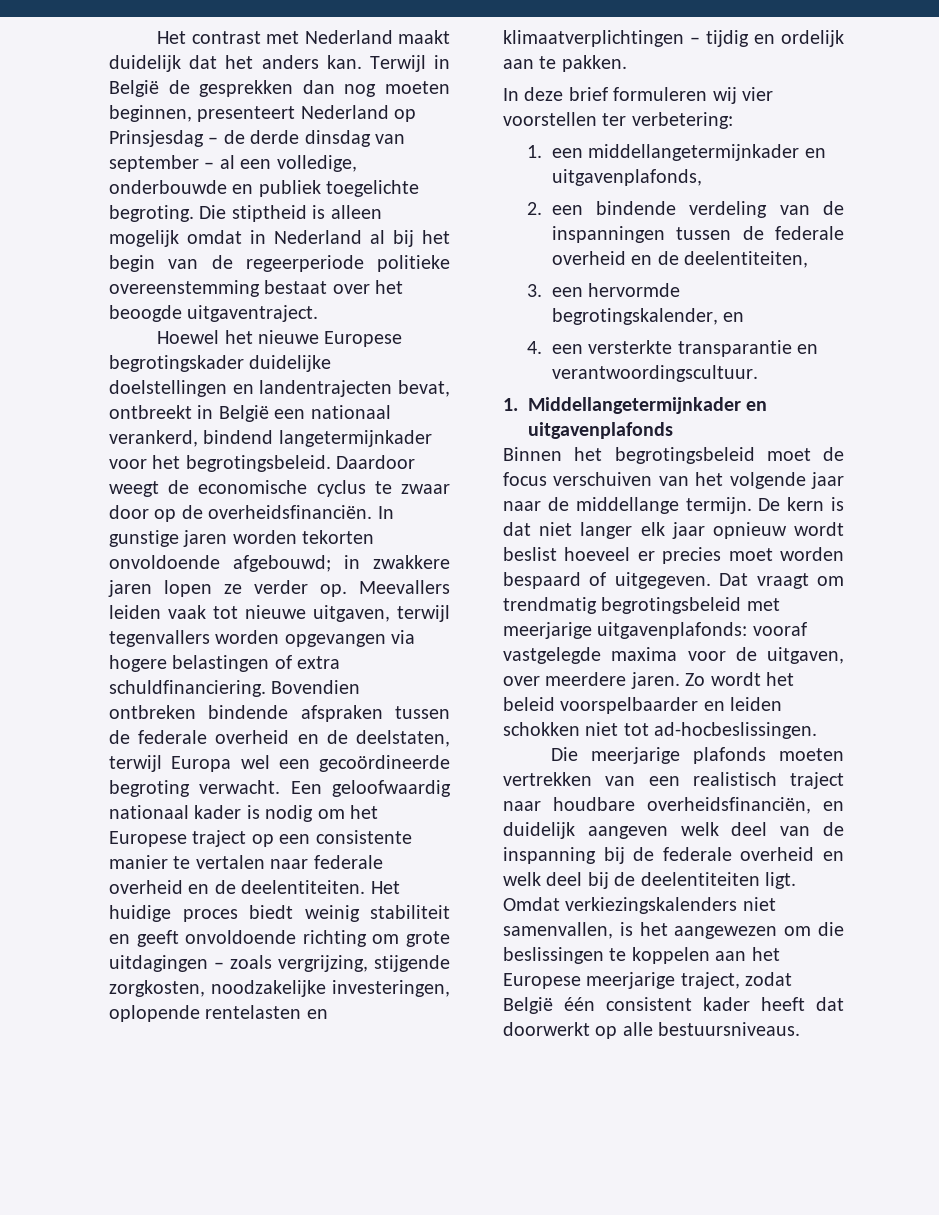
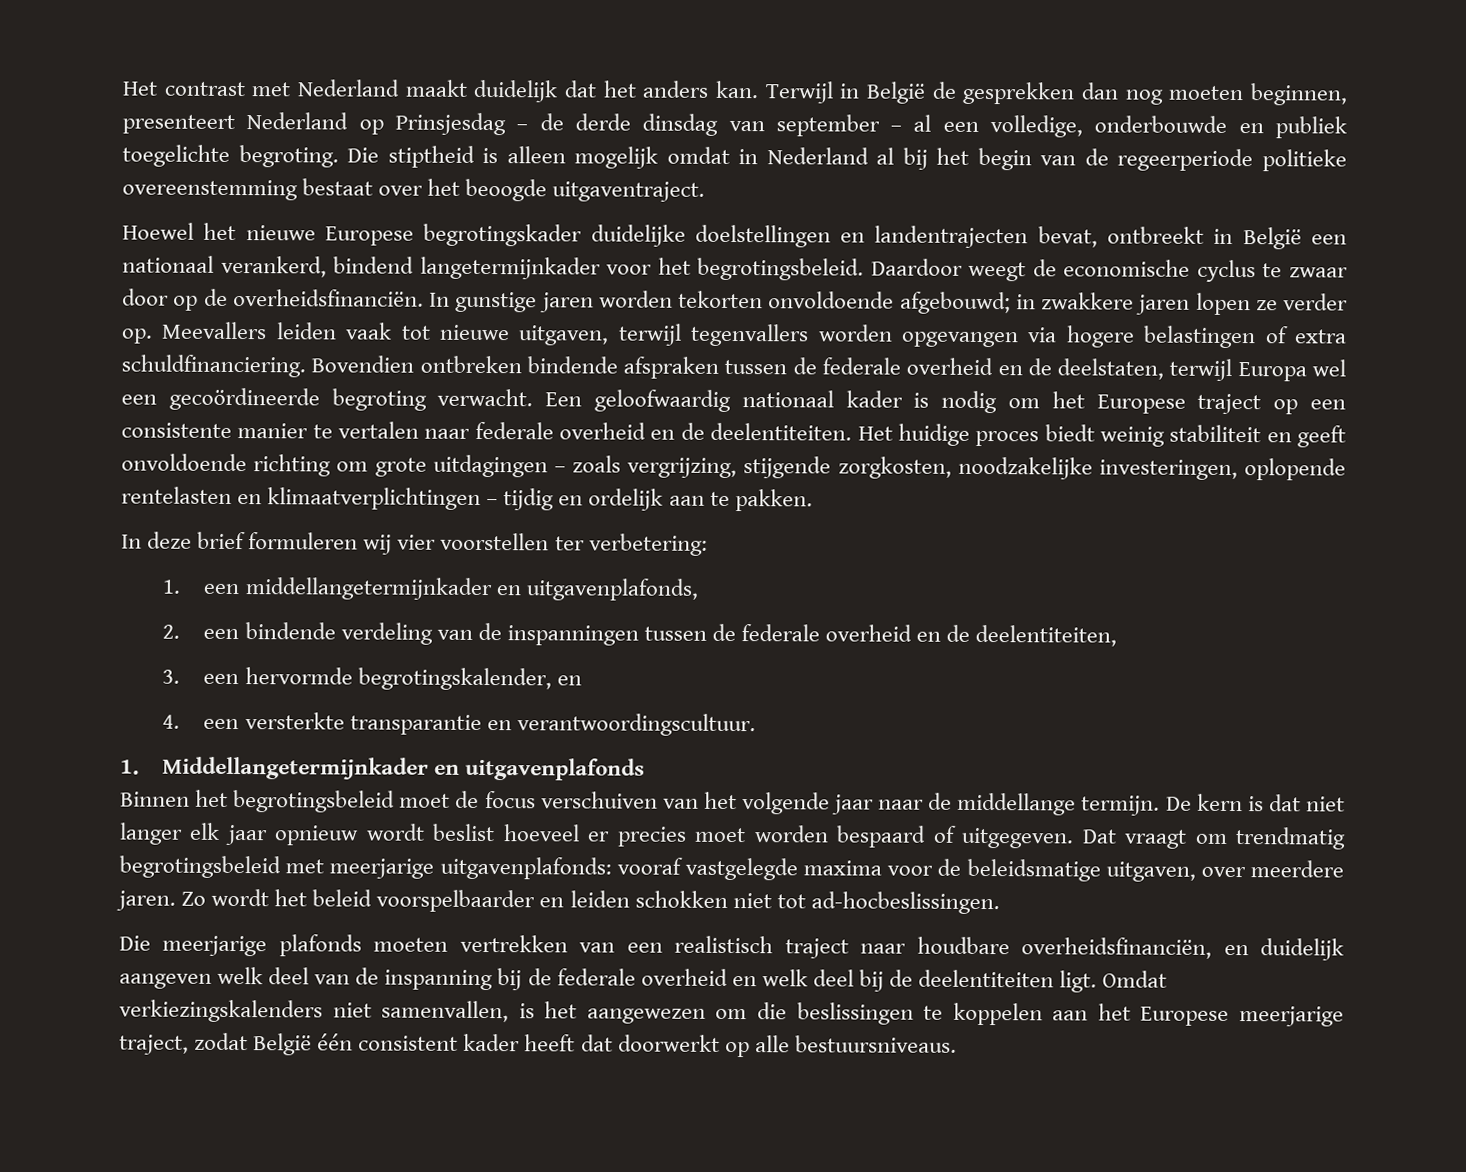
(757, 654) none -> [966,858,1101,882] beleidsmatige

